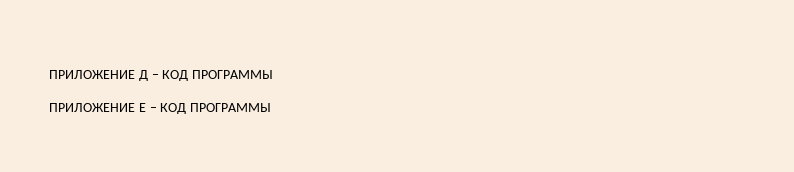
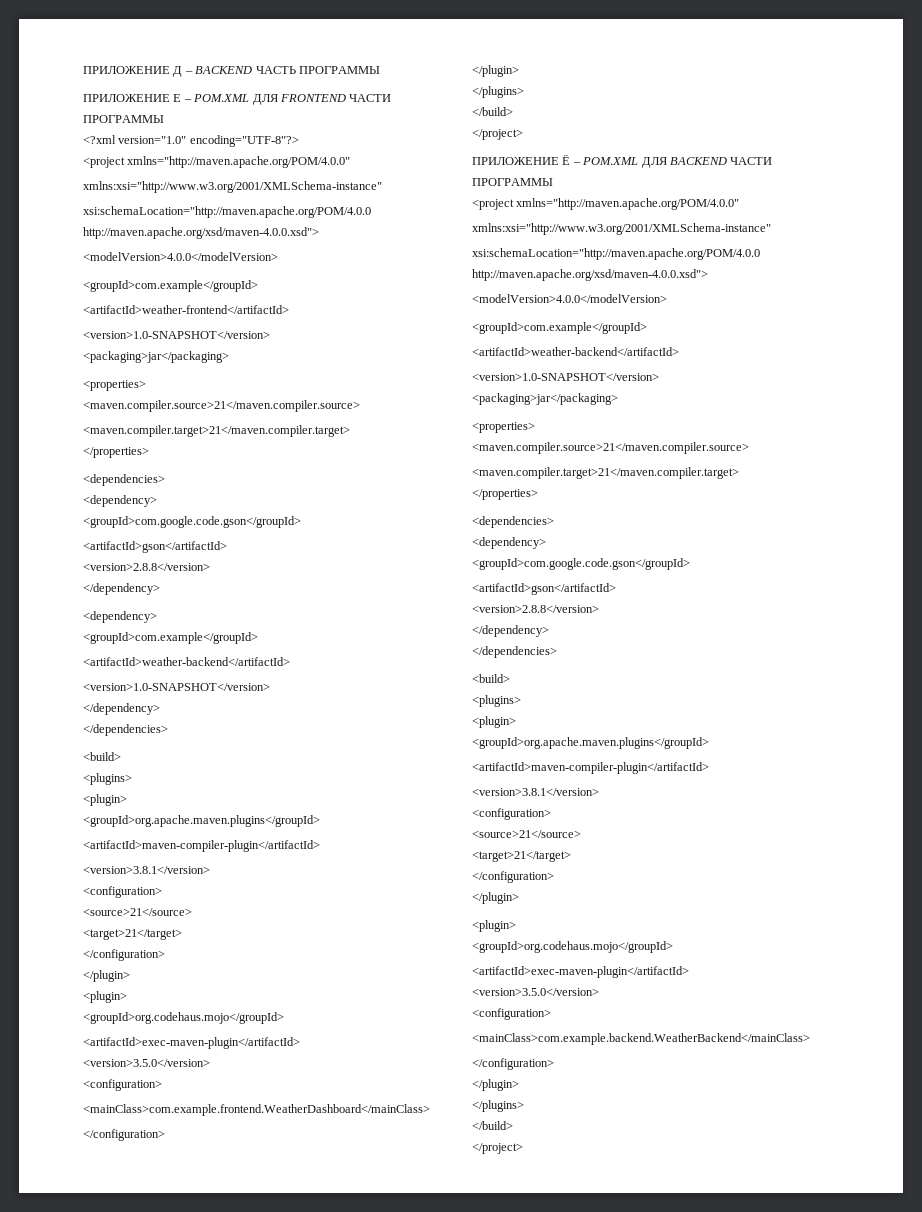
[162,70,189,81] КОД -> [195,66,296,74] BACKEND ЧАСТЬ
[160,103,272,114] КОД ПРОГРАММЫ -> [193,94,392,105] [83,115,164,123] [83,135,299,147] [83,156,351,168] [83,181,382,193] [83,206,371,218] [83,227,319,239] [83,252,278,261] [83,280,258,292] [83,305,289,314] [83,331,270,339] [83,351,229,363] [83,380,146,391] [83,400,360,412] [83,425,350,437] [83,447,149,458] [83,474,165,486] [83,495,157,507] [83,516,301,528] [83,541,227,553] [83,563,210,571] [83,583,160,595] [83,611,157,623] [83,632,258,644] [83,657,290,666] [83,683,270,691] [83,703,160,715] [83,724,168,736] [83,752,121,761] [83,773,132,785] [83,794,127,806] [83,815,320,827] [83,840,320,852] [83,866,210,874] [83,886,162,898] [83,908,192,916] [83,929,182,940] [83,949,165,961] [83,970,130,982] [83,991,127,1003] [83,1012,284,1024] [83,1037,300,1049] [83,1059,210,1067] [83,1079,162,1091] [83,1104,430,1116] [83,1129,165,1141] [472,65,519,77] [472,86,524,98] [472,107,513,116] [472,129,523,140] [472,155,773,168] [472,178,553,186] [472,198,740,210] [472,223,771,235] [472,248,760,260] [472,269,708,281] [472,294,667,303] [472,322,647,334] [472,347,679,356] [472,373,659,381] [472,393,618,405] [472,422,535,433] [472,442,749,454] [472,467,739,479] [472,489,538,500] [472,516,554,528] [472,537,546,549] [472,558,690,570] [472,583,616,595] [472,605,599,613] [472,625,549,637] [472,646,557,658] [472,674,510,683] [472,695,521,707] [472,716,516,728] [472,737,709,749] [472,762,709,774] [472,788,599,796] [472,808,551,820] [472,830,581,838] [472,851,571,862] [472,871,554,883] [472,892,519,904] [472,920,516,932] [472,941,673,953] [472,966,689,978] [472,988,599,996] [472,1008,551,1020] [472,1033,810,1045] [472,1058,554,1070] [472,1079,519,1091] [472,1100,524,1112] [472,1121,513,1130] [472,1143,523,1154] POM.XML ДЛЯ FRONTEND ЧАСТИ ПРОГРАММЫ // <?xml version="1.0" encoding="UTF-8"?> // <project xmlns="http://maven.apache.org/POM/4.0.0" // xmlns:xsi="http://www.w3.org/2001/XMLSchema-instance" // xsi:schemaLocation="http://maven.apache.org/POM/4.0.0 http://maven.apache.org/xsd/maven-4.0.0.xsd"> // <modelVersion>4.0.0</modelVersion> // <groupId>com.example</groupId> // <artifactId>weather-frontend</artifactId> // <version>1.0-SNAPSHOT</version> // <packaging>jar</packaging> // <properties> // <maven.compiler.source>21</maven.compiler.source> // <maven.compiler.target>21</maven.compiler.target> // </properties> // <dependencies> // <dependency> // <groupId>com.google.code.gson</groupId> // <artifactId>gson</artifactId> // <version>2.8.8</version> // </dependency> // <dependency> // <groupId>com.example</groupId> // <artifactId>weather-backend</artifactId> // <version>1.0-SNAPSHOT</version> // </dependency> // </dependencies> // <build> // <plugins> // <plugin> // <groupId>org.apache.maven.plugins</groupId> // <artifactId>maven-compiler-plugin</artifactId> // <version>3.8.1</version> // <configuration> // <source>21</source> // <target>21</target> // </configuration> // </plugin> // <plugin> // <groupId>org.codehaus.mojo</groupId> // <artifactId>exec-maven-plugin</artifactId> // <version>3.5.0</version> // <configuration> // <mainClass>com.example.frontend.WeatherDashboard</mainClass> // </configuration> // </plugin> // </plugins> // </build> // </project> // ПРИЛОЖЕНИЕ Ё – POM.XML ДЛЯ BACKEND ЧАСТИ ПРОГРАММЫ // <project xmlns="http://maven.apache.org/POM/4.0.0" // xmlns:xsi="http://www.w3.org/2001/XMLSchema-instance" // xsi:schemaLocation="http://maven.apache.org/POM/4.0.0 http://maven.apache.org/xsd/maven-4.0.0.xsd"> // <modelVersion>4.0.0</modelVersion> // <groupId>com.example</groupId> // <artifactId>weather-backend</artifactId> // <version>1.0-SNAPSHOT</version> // <packaging>jar</packaging> // <properties> // <maven.compiler.source>21</maven.compiler.source> // <maven.compiler.target>21</maven.compiler.target> // </properties> // <dependencies> // <dependency> // <groupId>com.google.code.gson</groupId> // <artifactId>gson</artifactId> // <version>2.8.8</version> // </dependency> // </dependencies> // <build> // <plugins> // <plugin> // <groupId>org.apache.maven.plugins</groupId> // <artifactId>maven-compiler-plugin</artifactId> // <version>3.8.1</version> // <configuration> // <source>21</source> // <target>21</target> // </configuration> // </plugin> // <plugin> // <groupId>org.codehaus.mojo</groupId> // <artifactId>exec-maven-plugin</artifactId> // <version>3.5.0</version> // <configuration> // <mainClass>com.example.backend.WeatherBackend</mainClass> // </configuration> // </plugin> // </plugins> // </build> // </project>

